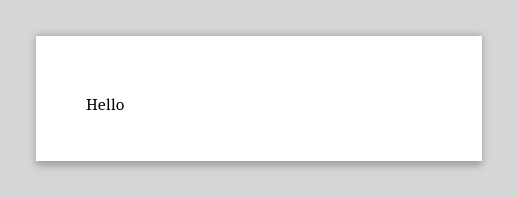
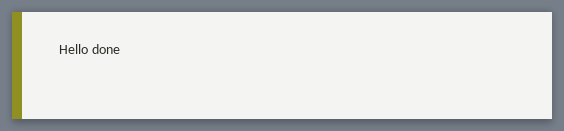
(124, 104) none -> [91,44,120,54] done

